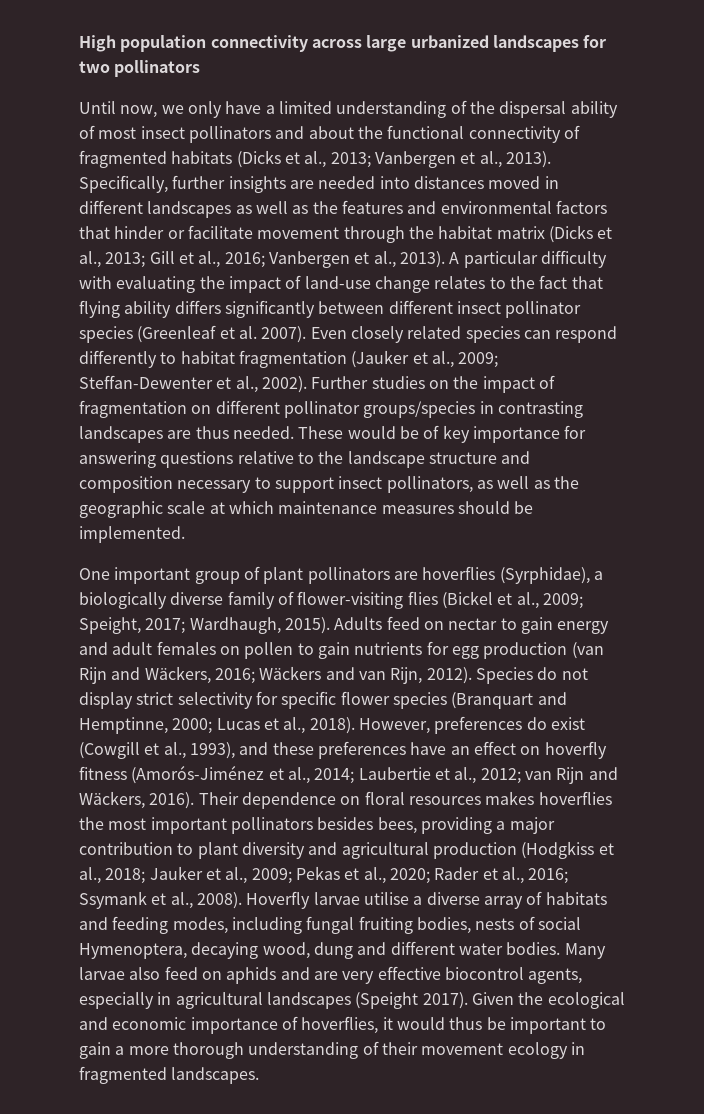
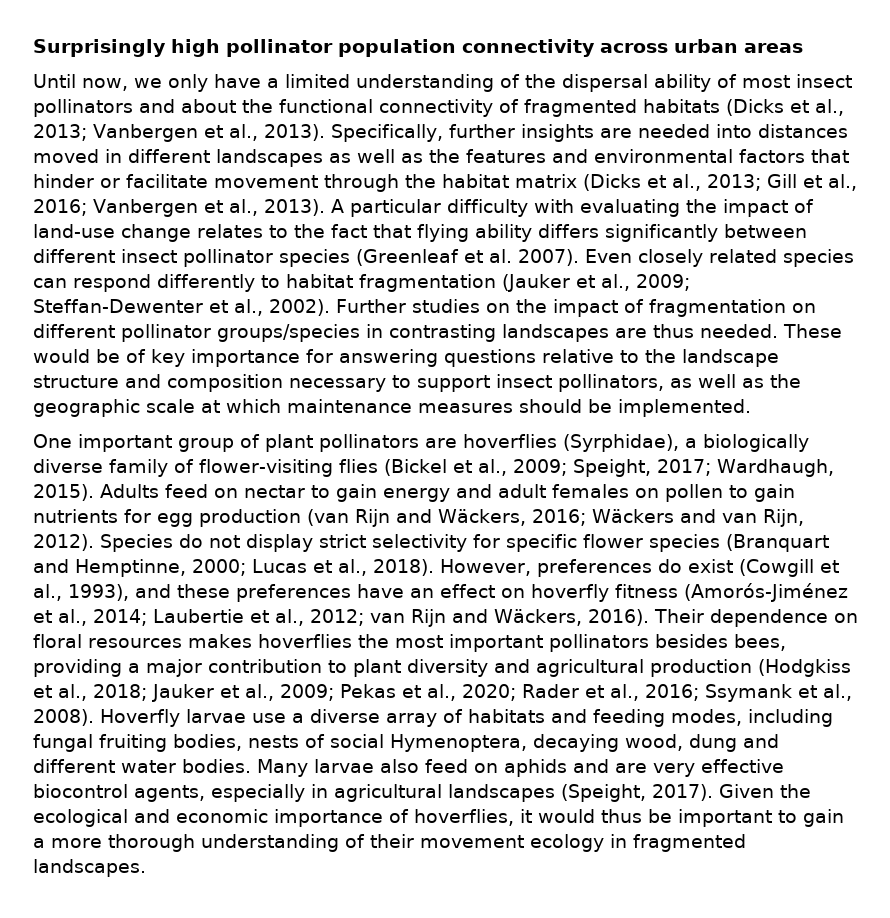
[79,35,607,52] [79,60,201,77] High population connectivity across large urbanized landscapes for two pollinators -> [33,39,803,57] Surprisingly high pollinator population connectivity across urban areas
[363,892,409,905] utilise -> [252,713,286,723] use
[355,992,419,1009] (Speight -> [561,784,646,802] (Speight,

